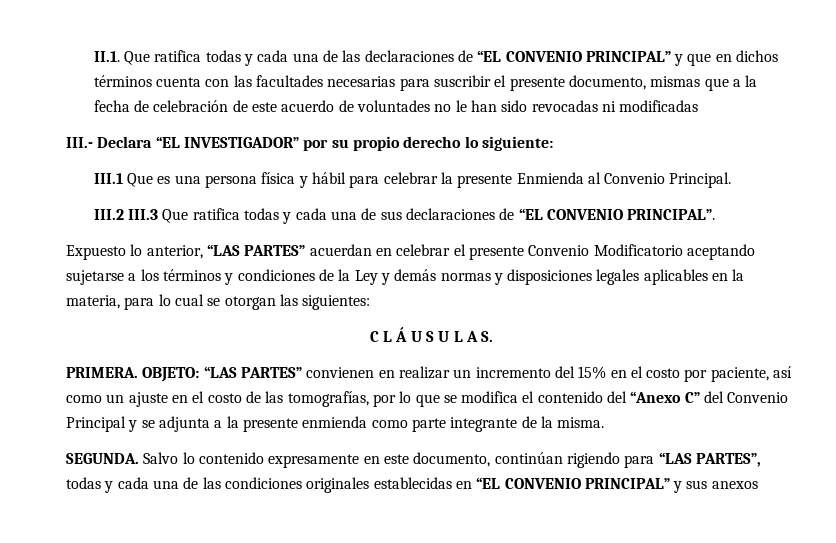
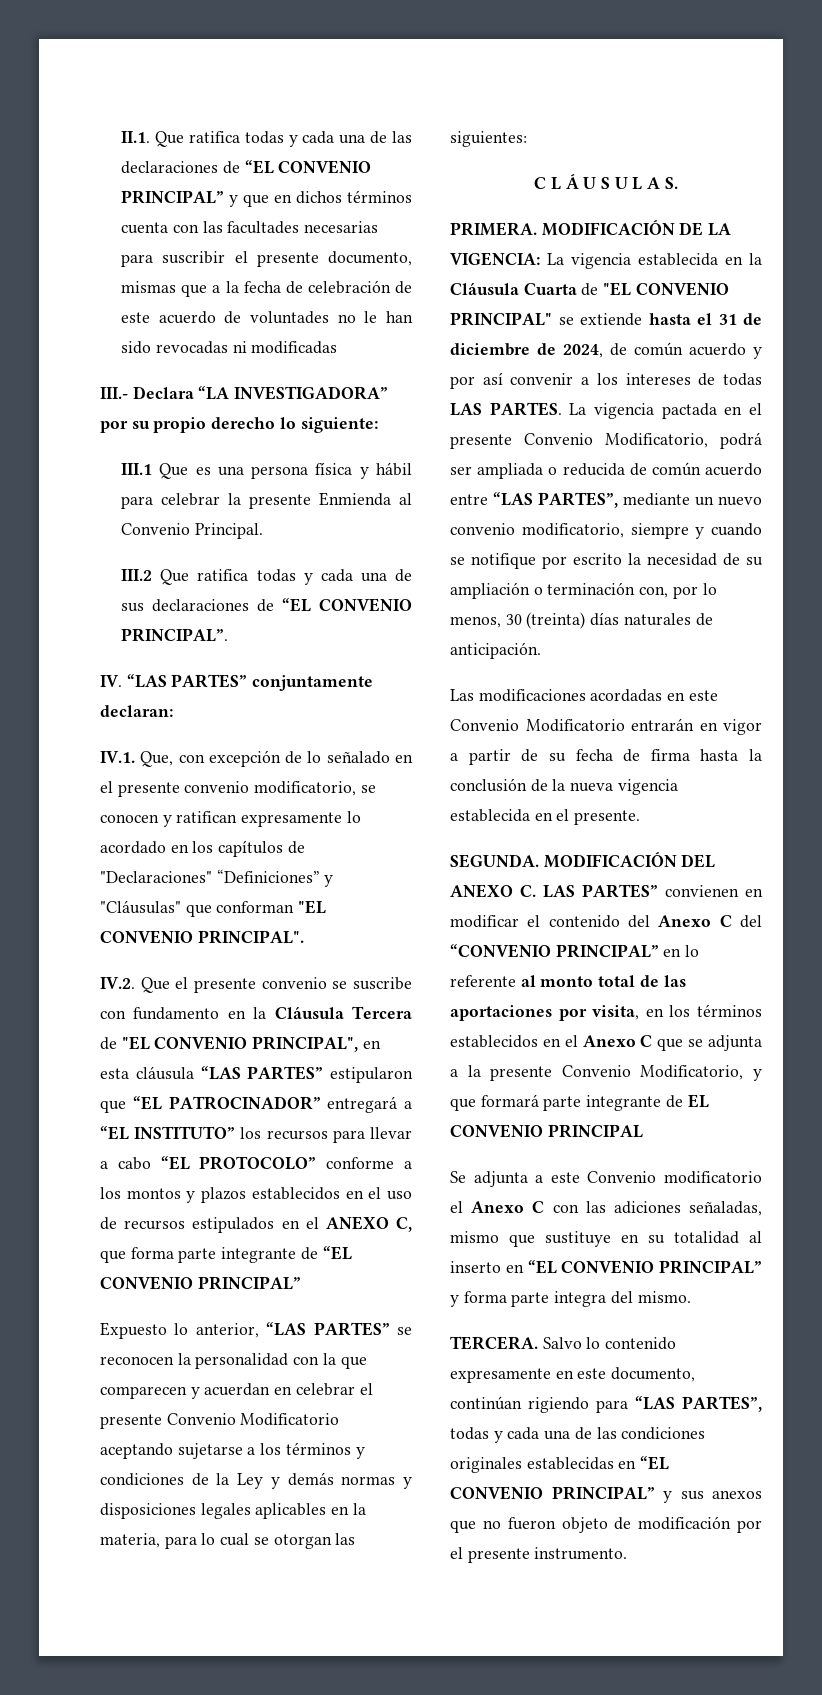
[155,136,299,148] “EL INVESTIGADOR” -> [198,386,389,400] “LA INVESTIGADORA”
[127,209,158,220] III.3 -> (153, 575) none
(716, 214) none -> [100,674,374,691] [100,705,173,717] [100,750,413,767] [100,781,376,797] [100,811,361,827] [100,840,305,857] [100,869,334,887] [100,900,327,917] [100,930,304,944] [100,977,412,993] [100,1006,412,1020] [100,1036,381,1052] [100,1066,413,1083] [100,1096,412,1113] [100,1126,412,1143] [100,1156,412,1170] [100,1187,413,1203] [100,1216,413,1233] [100,1246,352,1263] [100,1276,301,1290] // IV. “LAS PARTES” conjuntamente declaran: // IV.1. Que, con excepción de lo señalado en el presente convenio modificatorio, se conocen y ratifican expresamente lo acordado en los capítulos de "Declaraciones" “Definiciones” y "Cláusulas" que conforman "EL CONVENIO PRINCIPAL". // IV.2. Que el presente convenio se suscribe con fundamento en la Cláusula Tercera de "EL CONVENIO PRINCIPAL", en esta cláusula “LAS PARTES” estipularon que “EL PATROCINADOR” entregará a “EL INSTITUTO” los recursos para llevar a cabo “EL PROTOCOLO” conforme a los montos y plazos establecidos en el uso de recursos estipulados en el ANEXO C, que forma parte integrante de “EL CONVENIO PRINCIPAL”
(306, 250) none -> [397,1327,412,1335] [100,1353,367,1369] [100,1386,200,1399] se reconocen la personalidad con la que comparecen y
[142,366,793,382] [66,391,789,407] [66,416,138,432] OBJETO: “LAS PARTES” convienen en realizar un incremento del 15% en el costo por paciente, así como un ajuste en el costo de las tomografías, por lo que se modifica el contenido del “Anexo C” del Convenio Principal y -> [541,219,732,236] [450,252,762,269] [450,282,729,296] [450,312,762,326] [450,342,762,359] [450,372,762,389] [450,402,762,419] [450,432,762,449] [450,462,762,479] [450,492,762,508] [450,523,762,539] [450,553,763,569] [450,582,717,599] [450,612,713,629] [450,642,541,659] [450,689,718,702] [450,718,762,735] [450,749,762,765] [450,778,678,795] [450,809,641,825] [450,851,716,868] [450,884,763,898] [450,915,762,928] [450,944,700,958] [450,975,686,987] [450,1004,762,1021] [450,1035,684,1051] MODIFICACIÓN DE LA VIGENCIA: La vigencia establecida en la Cláusula Cuarta de "EL CONVENIO PRINCIPAL" se extiende hasta el 31 de diciembre de 2024, de común acuerdo y por así convenir a los intereses de todas LAS PARTES. La vigencia pactada en el presente Convenio Modificatorio, podrá ser ampliada o reducida de común acuerdo entre “LAS PARTES”, mediante un nuevo convenio modificatorio, siempre y cuando se notifique por escrito la necesidad de su ampliación o terminación con, por lo menos, 30 (treinta) días naturales de anticipación. // Las modificaciones acordadas en este Convenio Modificatorio entrarán en vigor a partir de su fecha de firma hasta la conclusión de la nueva vigencia establecida en el presente. // SEGUNDA. MODIFICACIÓN DEL ANEXO C. LAS PARTES” convienen en modificar el contenido del Anexo C del “CONVENIO PRINCIPAL” en lo referente al monto total de las aportaciones por visita, en los términos establecidos en el Anexo C que
[302,416,605,432] [66,453,139,464] enmienda como parte integrante de la misma. // SEGUNDA. -> [561,1065,762,1081] [450,1094,709,1111] [450,1124,643,1138] [450,1171,762,1187] [450,1201,762,1216] [450,1231,762,1247] [450,1260,762,1274] [450,1291,691,1307] [450,1336,538,1350] Convenio Modificatorio, y que formará parte integrante de EL CONVENIO PRINCIPAL // Se adjunta a este Convenio modificatorio el Anexo C con las adiciones señaladas, mismo que sustituye en su totalidad al inserto en “EL CONVENIO PRINCIPAL” y forma parte integra del mismo. // TERCERA.
(758, 485) none -> [450,1516,762,1533] [450,1547,628,1563] que no fueron objeto de modificación por el presente instrumento.

